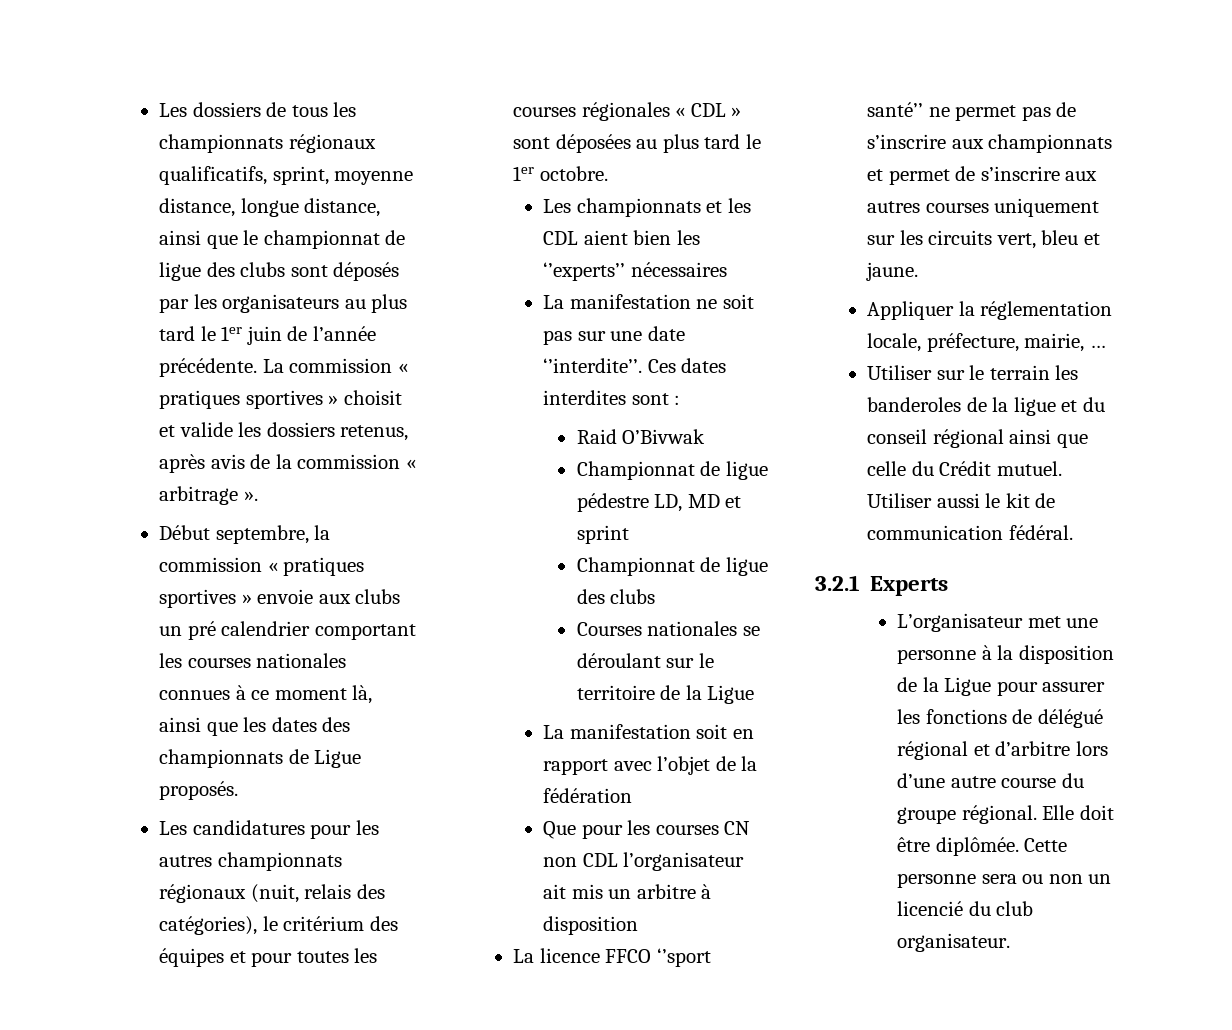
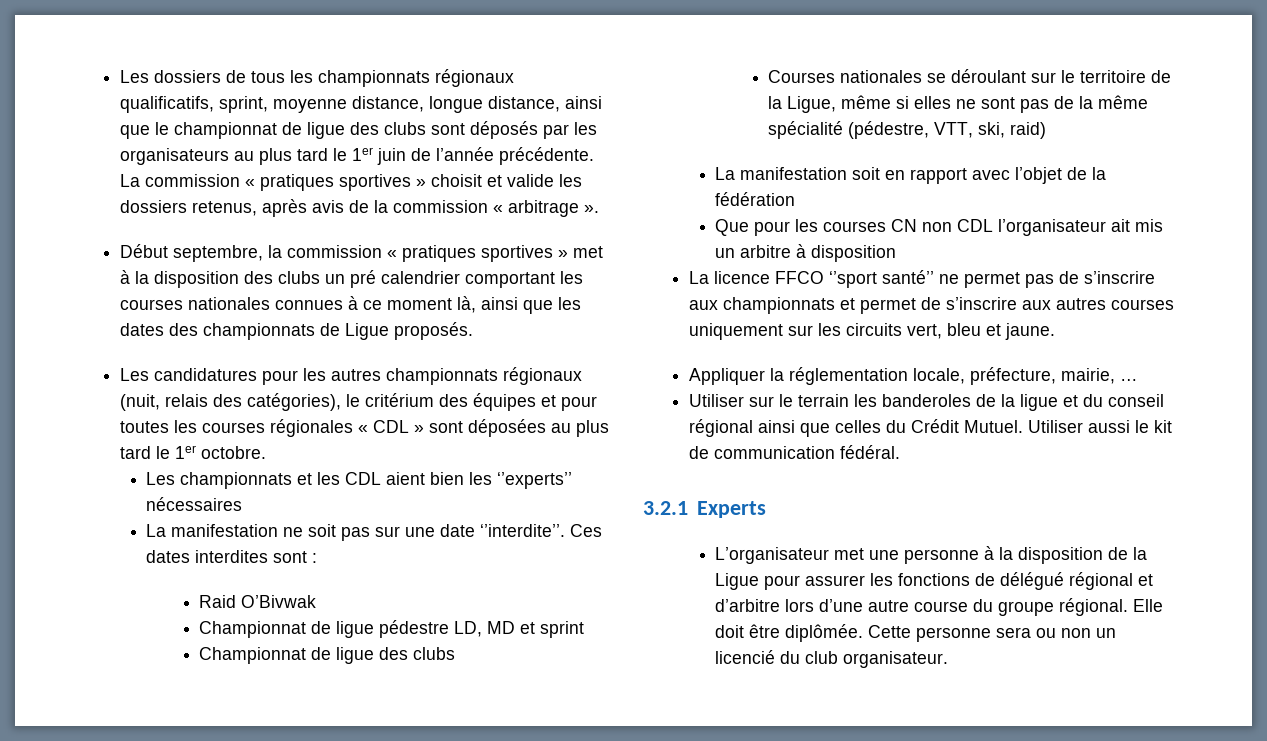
[257,589,351,604] envoie aux -> [572,246,603,258] [119,270,273,288] met à la disposition des
[707,685,755,704] Ligue -> [787,95,1149,113] [768,121,1047,139] Ligue, même si elles ne sont pas de la même spécialité (pédestre, VTT, ski, raid)
[867,461,907,476] celle -> [834,420,881,433] celles
[996,461,1062,476] mutuel. -> [963,420,1023,433] Mutuel.

